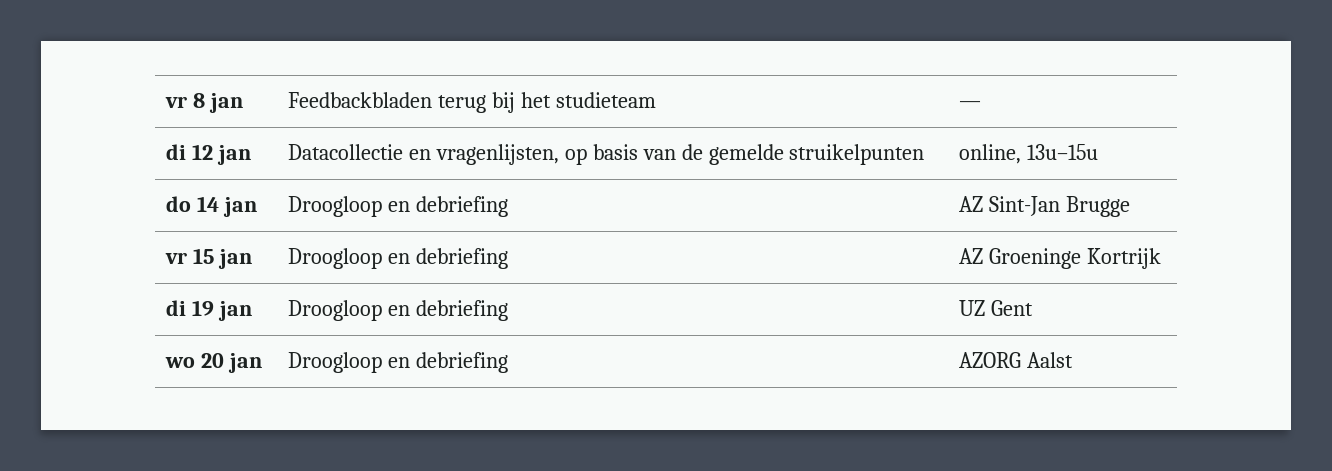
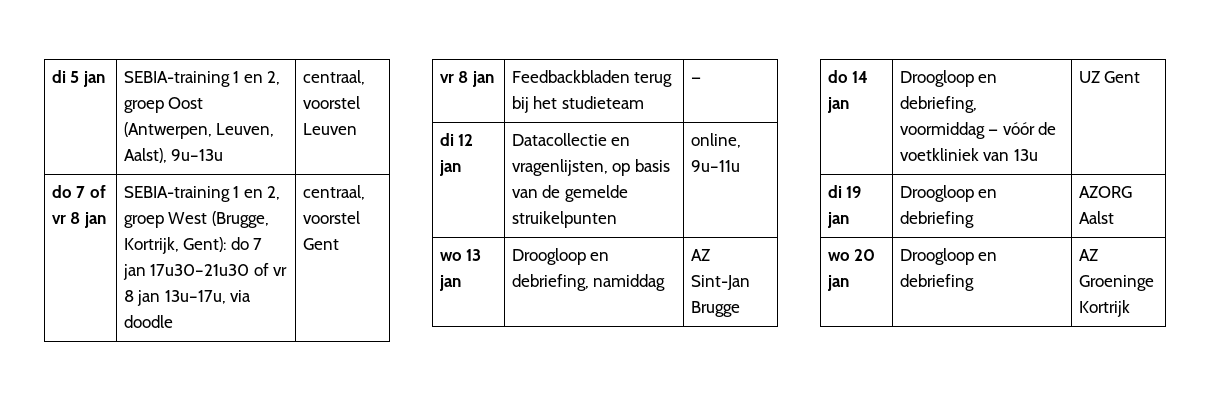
(164, 102) none -> [51,70,105,87] [123,71,281,87] [123,97,204,113] [123,122,275,139] [123,148,224,163] [302,70,365,85] [302,96,360,109] [302,123,357,135] [51,185,106,198] [51,212,106,228] [123,186,281,202] [123,211,269,228] [123,237,263,254] [122,263,288,280] [123,290,252,306] [123,315,173,328] [302,185,365,200] [302,211,360,224] [302,238,339,250] di 5 jan | SEBIA-training 1 en 2, groep Oost (Antwerpen, Leuven, Aalst), 9u–13u | centraal, voorstel Leuven // do 7 of vr 8 jan | SEBIA-training 1 en 2, groep West (Brugge, Kortrijk, Gent): do 7 jan 17u30–21u30 of vr 8 jan 13u–17u, via doodle | centraal, voorstel Gent //
[1026,144,1098,160] [165,196,257,217] [287,196,508,217] [958,196,1130,217] [164,248,214,264] 13u–15u // do 14 jan | Droogloop en debriefing | AZ Sint-Jan Brugge // vr 15 -> [690,160,740,172] [439,249,482,261] [438,275,461,291] [511,248,610,265] [511,274,666,291] [690,249,711,261] [690,275,750,290] [690,301,740,317] [827,70,869,83] [826,97,849,113] [899,70,998,87] [899,96,977,113] [899,122,1057,139] [899,148,1038,161] [1078,71,1141,83] [827,185,863,198] [826,212,849,228] [899,185,998,202] [899,211,974,228] [1078,186,1132,198] [1078,211,1114,224] [827,249,876,261] 9u–11u // wo 13 jan | Droogloop en debriefing, namiddag | AZ Sint-Jan Brugge // do 14 jan | Droogloop en debriefing, voormiddag — vóór de voetkliniek van 13u | UZ Gent // di 19 jan | Droogloop en debriefing | AZORG Aalst // wo 20
[165,300,252,321] [287,300,508,321] [958,300,1033,316] [164,353,262,373] [287,352,508,373] [958,352,1073,368] // di 19 jan | Droogloop en debriefing | UZ Gent // wo 20 jan | Droogloop en debriefing | AZORG Aalst -> (1130, 308) none

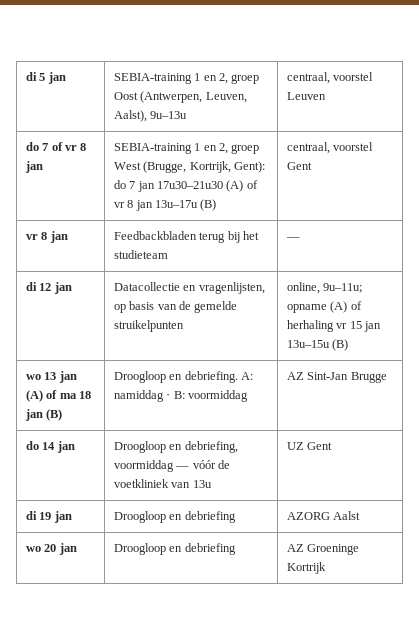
[253,263,288,276] [123,290,252,306] [123,315,173,328] of vr 8 jan 13u–17u, via doodle -> [226,180,258,192] [113,199,217,211] (A) of vr 8 jan 13u–17u (B)
[690,160,740,172] [439,249,482,261] [438,275,461,291] [511,248,610,265] [511,274,589,291] 9u–11u // wo 13 jan | Droogloop en debriefing, -> [323,283,363,293] [286,301,362,313] [286,320,382,332] [286,339,349,351] [25,371,77,383] [25,390,92,402] [24,409,63,421] [113,371,254,383] 9u–11u; opname (A) of herhaling vr 15 jan 13u–15u (B) // wo 13 jan (A) of ma 18 jan (B) | Droogloop en debriefing. A:
(666, 282) none -> [166,390,249,402] · B: voormiddag

